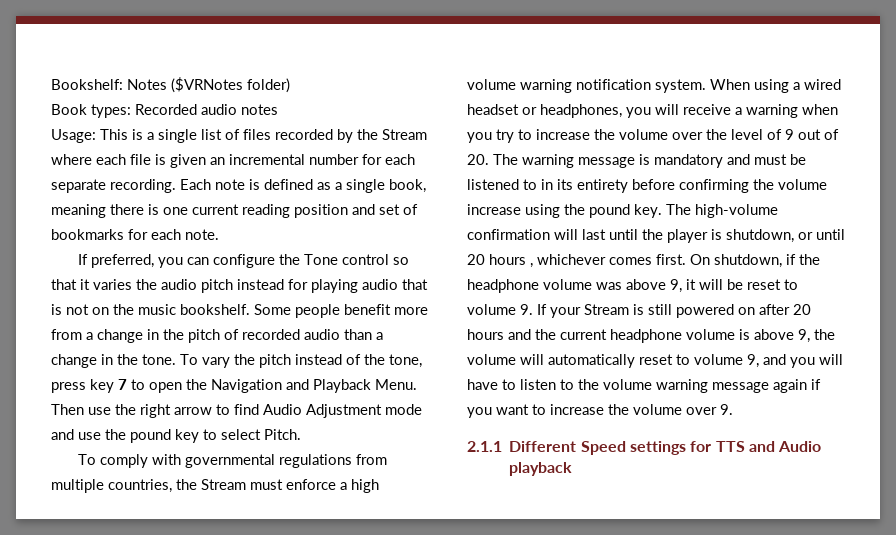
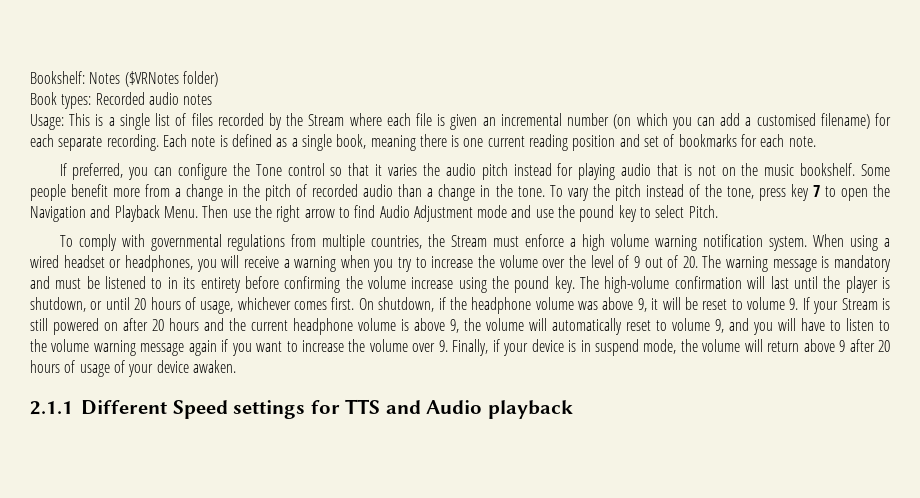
(359, 159) none -> [613,113,870,130] (on which you can add a customised filename)
[530,263,533,268] , -> [184,297,234,314] of usage,
(733, 409) none -> [452,339,890,356] [30,360,236,377] Finally, if your device is in suspend mode, the volume will return above 9 after 20 hours of usage of your device awaken.

